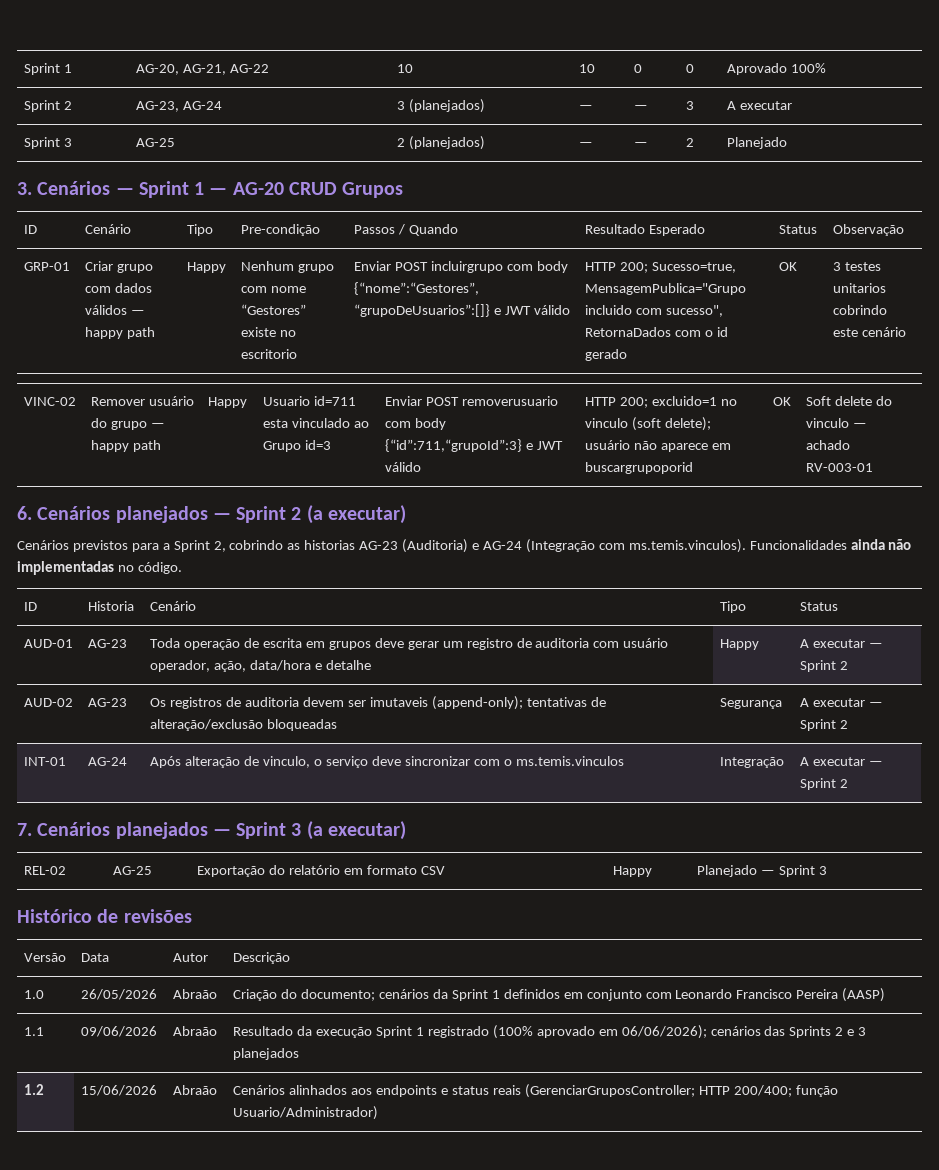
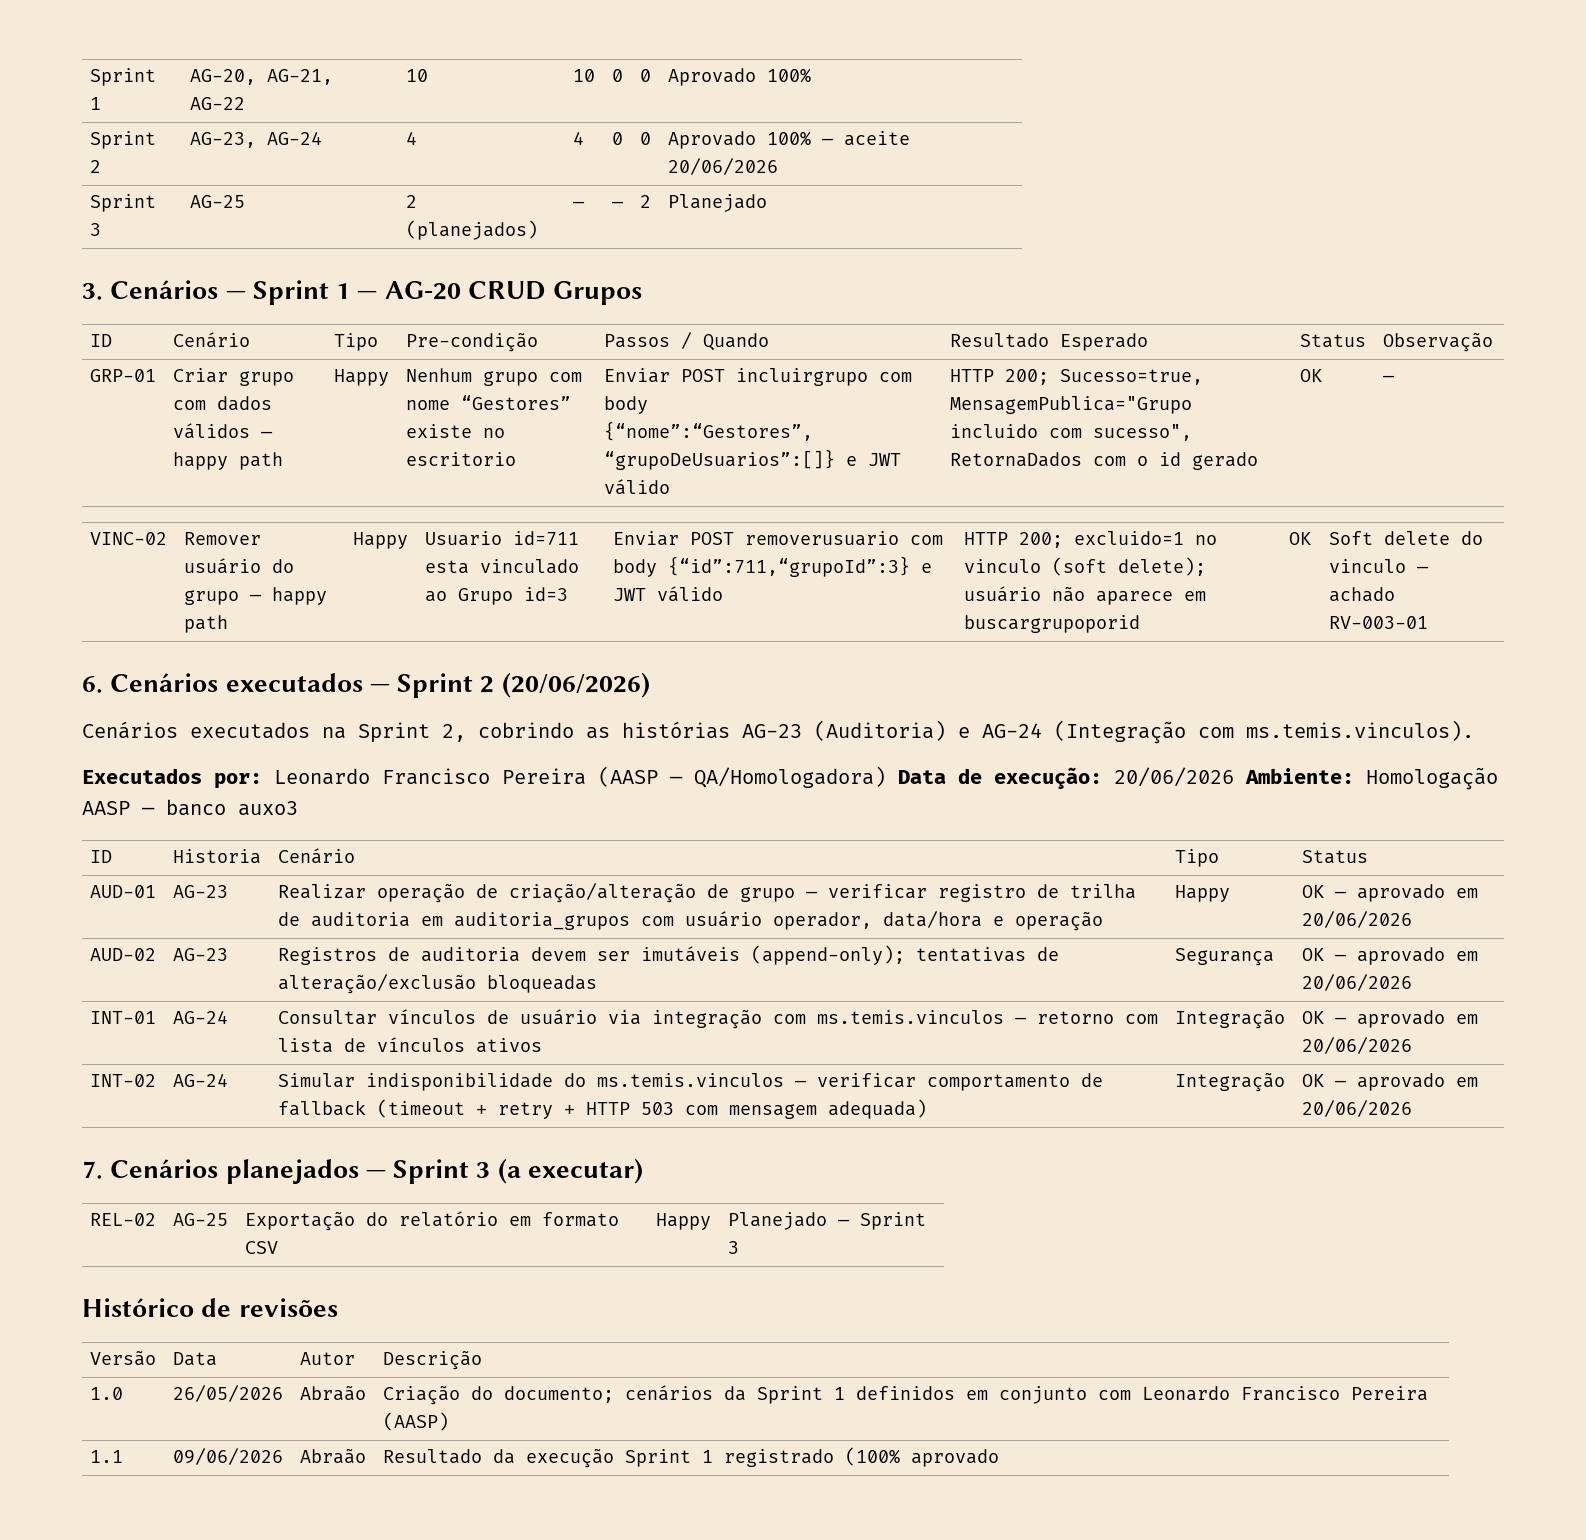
[397,99,486,113] [579,105,594,110] [634,105,649,110] [686,101,695,110] [727,101,793,110] 3 (planejados) | — | — | 3 | A executar -> [406,132,418,145] [573,132,585,145] [612,132,624,145] [640,132,652,145] [668,131,911,149] [668,158,779,175] 4 | 4 | 0 | 0 | Aprovado 100% — aceite 20/06/2026
[833,262,882,271] [833,283,887,293] [833,305,888,315] [833,327,907,337] 3 testes unitarios cobrindo este cenário -> [1383,375,1396,382] —
[115,505,406,524] [17,540,170,552] planejados — Sprint 2 (a executar) // Cenários previstos para a -> [225,672,650,698] [82,721,346,739] executados — Sprint 2 (20/06/2026) // Cenários executados na
[304,540,356,550] historias -> [622,721,730,739] histórias
[749,539,912,550] [17,561,182,575] Funcionalidades ainda não implementadas no código. -> [82,766,1498,790] [82,799,298,816] // Executados por: Leonardo Francisco Pereira (AASP — QA/Homologadora) Data de execução: 20/06/2026 Ambiente: Homologação AASP — banco auxo3
[150,638,181,648] Toda -> [278,884,367,899] Realizar
[263,638,590,650] escrita em grupos deve gerar um registro de auditoria -> [509,883,1137,903] [278,912,631,930] criação/alteração de grupo — verificar registro de trilha de auditoria em auditoria_grupos
[214,661,247,672] ação, -> (873, 921) none
[326,660,372,670] [720,639,760,650] [800,639,884,648] [800,660,849,672] detalhe | Happy | A executar — Sprint 2 -> [1015,911,1104,931] [1175,885,1231,902] [1302,884,1479,902] [1302,911,1413,928] operação | Happy | OK — aprovado em 20/06/2026
[150,697,223,709] Os registros -> [278,947,378,965] Registros
[369,697,428,707] imutaveis -> [641,946,741,962] imutáveis
[800,698,884,707] [800,719,849,731] [24,757,67,766] [88,757,128,766] [150,756,624,768] [720,757,785,768] [800,757,884,766] [800,778,849,790] A executar — Sprint 2 // INT-01 | AG-24 | Após alteração de vinculo, o serviço deve sincronizar com o ms.temis.vinculos | Integração | A executar — Sprint 2 -> [1302,947,1479,965] [1302,974,1413,991] [90,1011,157,1024] [173,1011,229,1024] [278,1009,1159,1029] [278,1037,543,1053] [1175,1009,1286,1029] [1302,1010,1479,1028] [1302,1037,1413,1054] [90,1074,157,1087] [173,1074,229,1087] [278,1073,1104,1091] [278,1099,928,1119] [1175,1072,1286,1092] [1302,1073,1479,1091] [1302,1100,1413,1117] OK — aprovado em 20/06/2026 // INT-01 | AG-24 | Consultar vínculos de usuário via integração com ms.temis.vinculos — retorno com lista de vínculos ativos | Integração | OK — aprovado em 20/06/2026 // INT-02 | AG-24 | Simular indisponibilidade do ms.temis.vinculos — verificar comportamento de fallback (timeout + retry + HTTP 503 com mensagem adequada) | Integração | OK — aprovado em 20/06/2026
[598,1025,867,1039] [233,1048,300,1060] [24,1084,45,1095] [81,1085,158,1096] [173,1085,218,1095] [233,1084,838,1098] [233,1106,379,1120] em 06/06/2026); cenários das Sprints 2 e 3 planejados // 1.2 | 15/06/2026 | Abraão | Cenários alinhados aos endpoints e status reais (GerenciarGruposController; HTTP 200/400; função Usuario/Administrador) -> (1000, 1458) none

